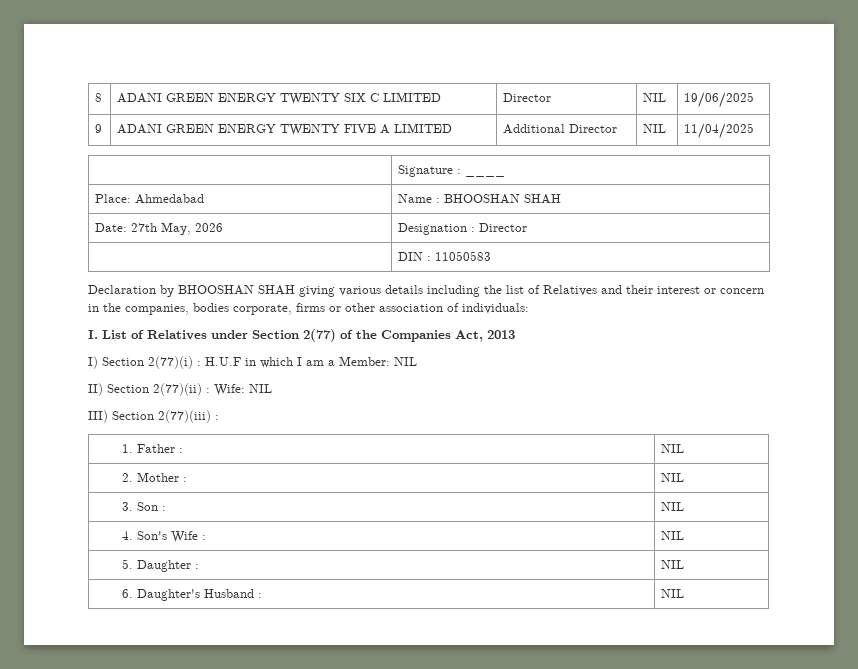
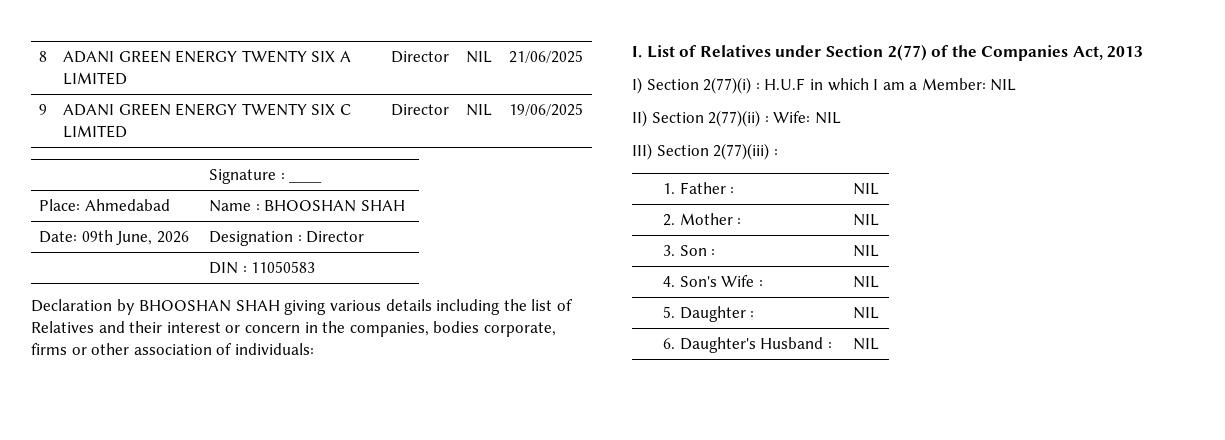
(102, 97) none -> [62,50,351,63] [62,72,127,85] [390,51,449,63] [465,51,492,63] [508,50,583,63] [38,104,47,115] | ADANI GREEN ENERGY TWENTY SIX A LIMITED | Director | NIL | 21/06/2025 // 9
[94,124,102,133] [116,123,452,136] [502,124,617,134] [642,124,666,133] [683,123,754,139] // 9 | ADANI GREEN ENERGY TWENTY FIVE A LIMITED | Additional Director | NIL | 11/04/2025 -> (583, 109) none
[130,222,191,235] 27th May, -> [81,230,153,245] 09th June,

